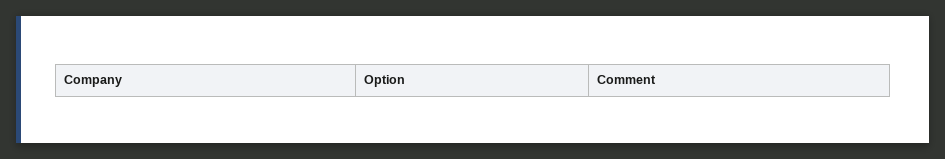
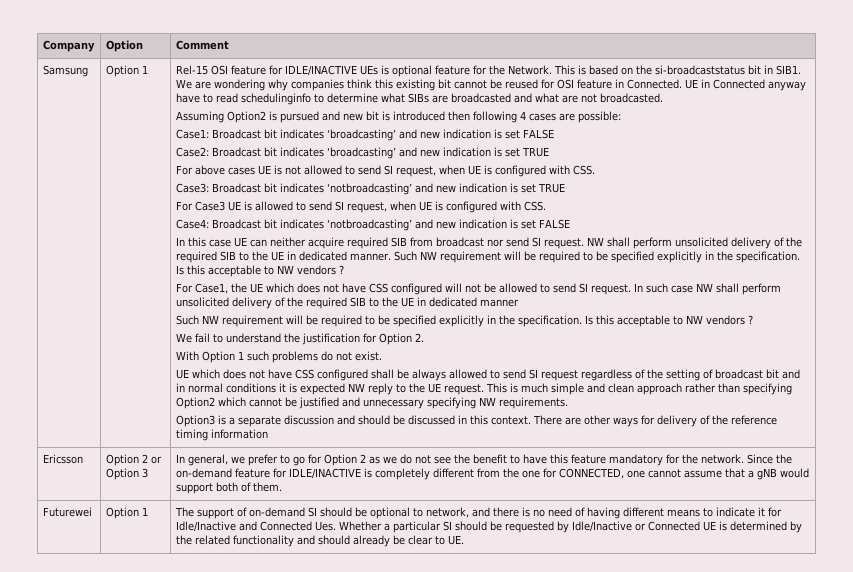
(656, 79) none -> [42,65,88,77] [105,65,148,77] [175,65,801,77] [175,79,806,91] [175,93,663,105] [175,111,621,123] [175,129,554,141] [175,147,549,159] [175,165,595,177] [175,183,565,195] [175,201,546,213] [175,219,570,231] [175,237,802,249] [175,251,800,263] [175,265,344,277] [175,283,781,295] [175,297,519,309] [175,315,753,327] [175,333,424,345] [175,351,382,363] [175,369,800,381] [175,383,792,395] [175,397,568,409] [175,415,777,427] [175,429,268,441] [42,454,83,464] [105,454,162,466] [105,468,148,480] [175,454,792,466] [175,468,809,480] [175,482,282,494] [42,507,92,517] [105,507,148,519] [174,507,782,519] [175,521,802,533] [175,535,464,547] // Samsung | Option 1 | Rel-15 OSI feature for IDLE/INACTIVE UEs is optional feature for the Network. This is based on the si-broadcaststatus bit in SIB1. We are wondering why companies think this existing bit cannot be reused for OSI feature in Connected. UE in Connected anyway have to read schedulinginfo to determine what SIBs are broadcasted and what are not broadcasted. // Assuming Option2 is pursued and new bit is introduced then following 4 cases are possible: // Case1: Broadcast bit indicates ‘broadcasting’ and new indication is set FALSE // Case2: Broadcast bit indicates ‘broadcasting’ and new indication is set TRUE // For above cases UE is not allowed to send SI request, when UE is configured with CSS. // Case3: Broadcast bit indicates ‘notbroadcasting’ and new indication is set TRUE // For Case3 UE is allowed to send SI request, when UE is configured with CSS. // Case4: Broadcast bit indicates ‘notbroadcasting’ and new indication is set FALSE // In this case UE can neither acquire required SIB from broadcast nor send SI request. NW shall perform unsolicited delivery of the required SIB to the UE in dedicated manner. Such NW requirement will be required to be specified explicitly in the specification. Is this acceptable to NW vendors ? // For Case1, the UE which does not have CSS configured will not be allowed to send SI request. In such case NW shall perform unsolicited delivery of the required SIB to the UE in dedicated manner // Such NW requirement will be required to be specified explicitly in the specification. Is this acceptable to NW vendors ? // We fail to understand the justification for Option 2. // With Option 1 such problems do not exist. // UE which does not have CSS configured shall be always allowed to send SI request regardless of the setting of broadcast bit and in normal conditions it is expected NW reply to the UE request. This is much simple and clean approach rather than specifying Option2 which cannot be justified and unnecessary specifying NW requirements. // Option3 is a separate discussion and should be discussed in this context. There are other ways for delivery of the reference timing information // Ericsson | Option 2 or Option 3 | In general, we prefer to go for Option 2 as we do not see the benefit to have this feature mandatory for the network. Since the on-demand feature for IDLE/INACTIVE is completely different from the one for CONNECTED, one cannot assume that a gNB would support both of them. // Futurewei | Option 1 | The support of on-demand SI should be optional to network, and there is no need of having different means to indicate it for Idle/Inactive and Connected Ues. Whether a particular SI should be requested by Idle/Inactive or Connected UE is determined by the related functionality and should already be clear to UE.

